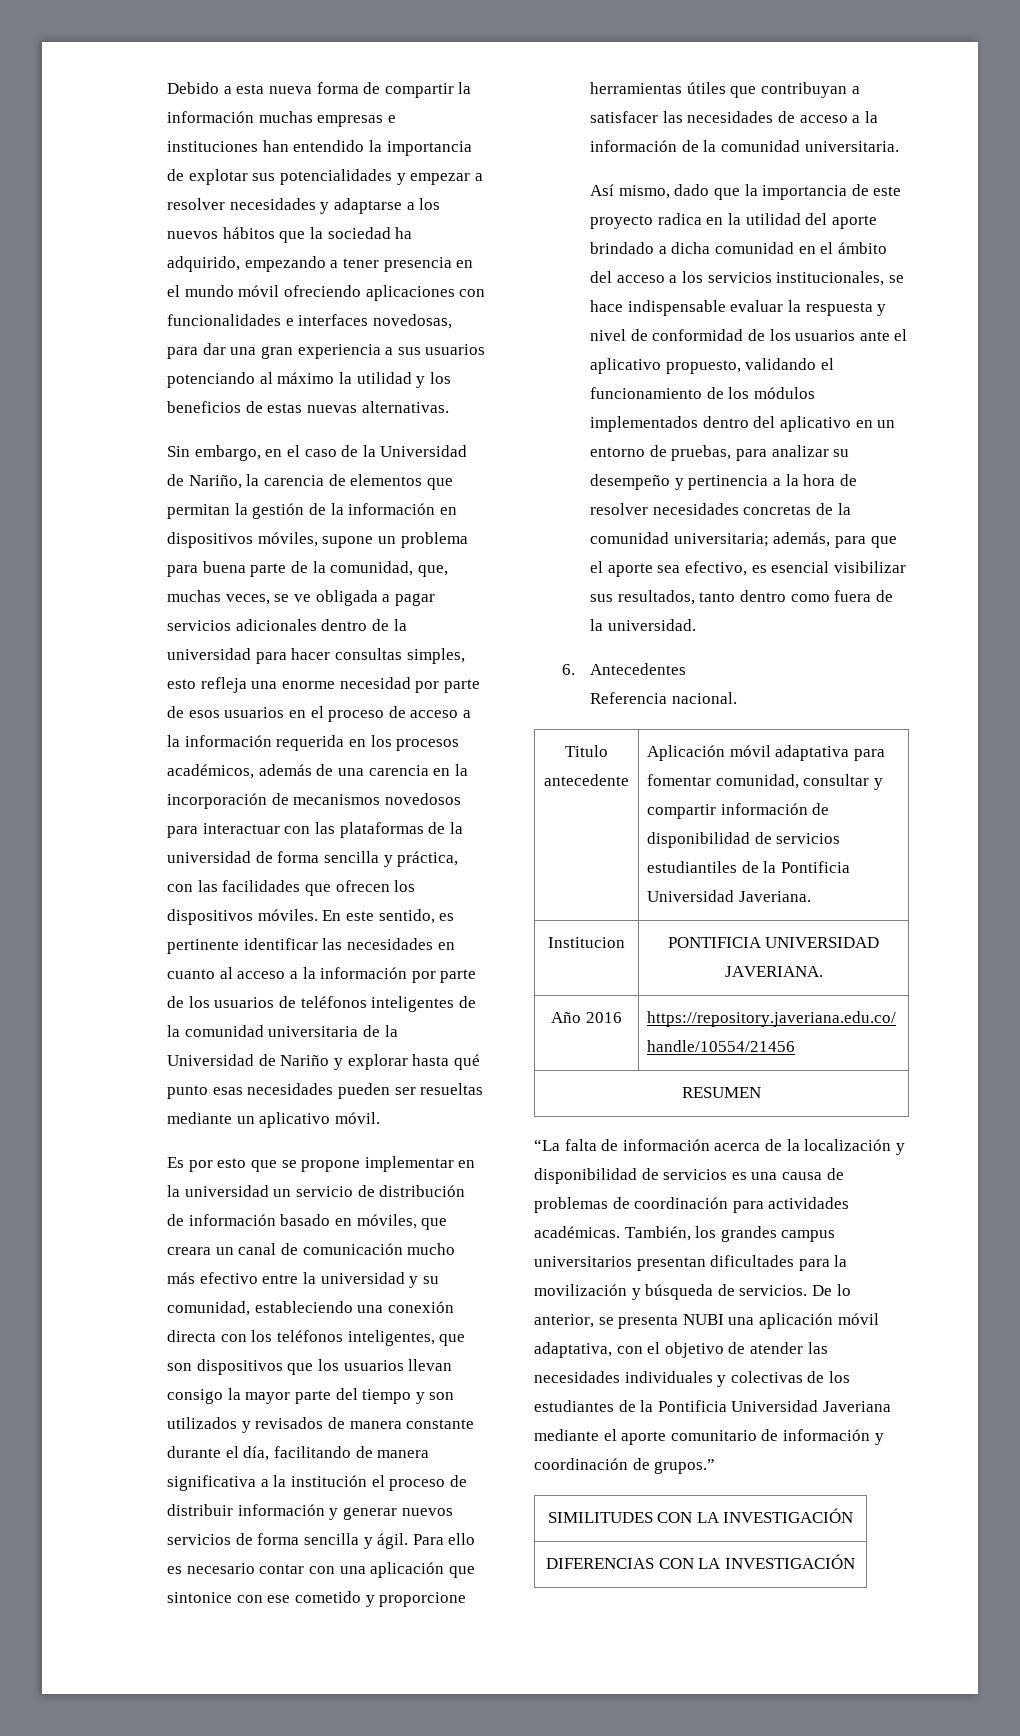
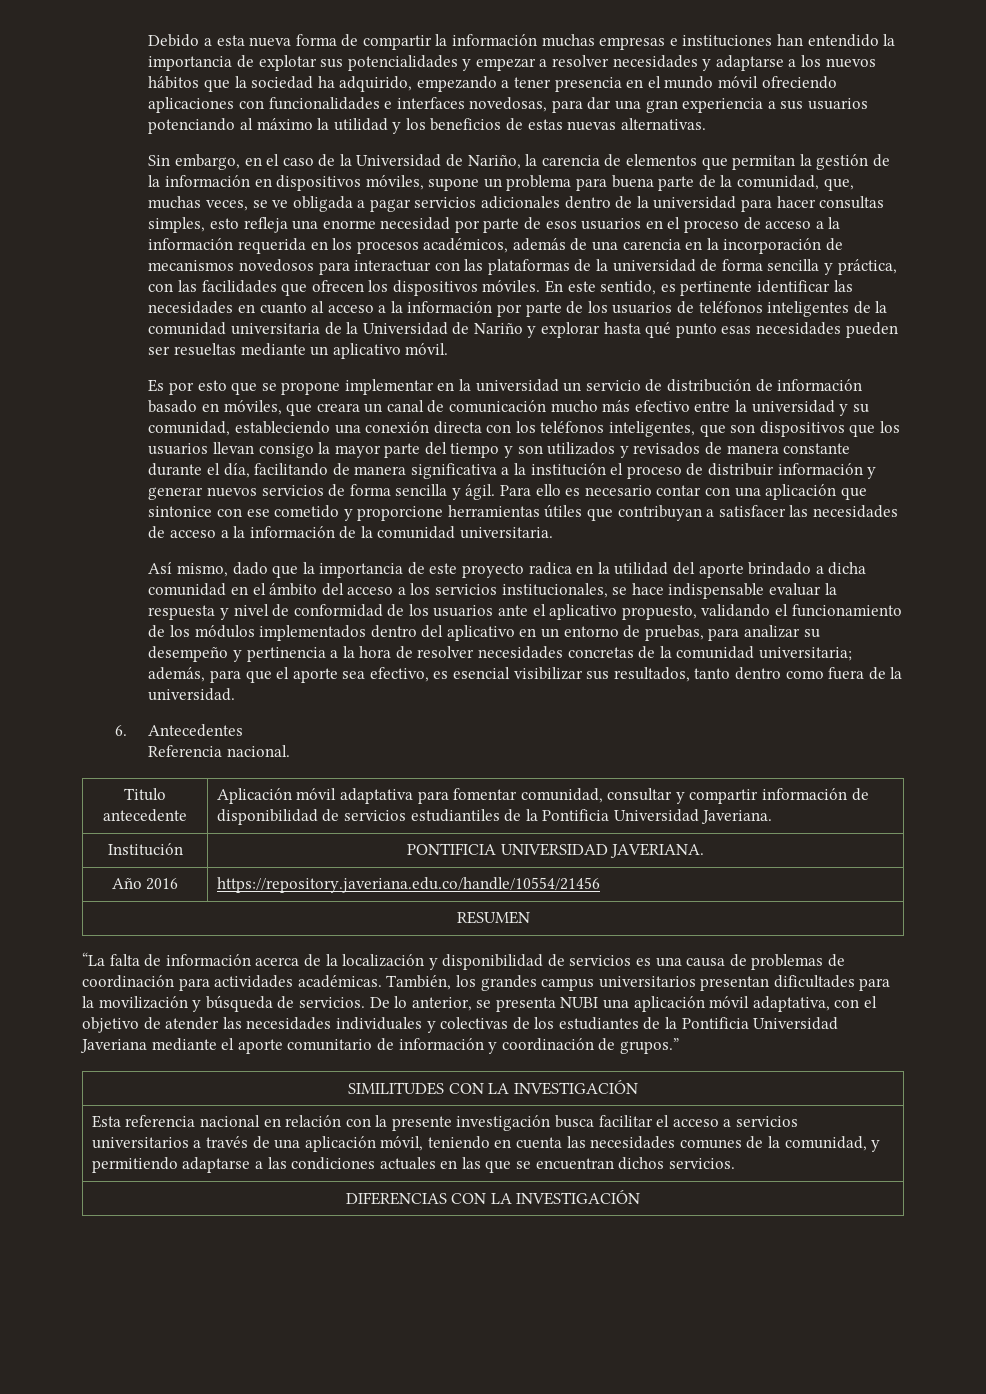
[548,937,625,948] Institucion -> [107,843,183,856] Institución
(854, 1515) none -> [91,1115,799,1131] [91,1136,881,1152] [91,1157,735,1173] // Esta referencia nacional en relación con la presente investigación busca facilitar el acceso a servicios universitarios a través de una aplicación móvil, teniendo en cuenta las necesidades comunes de la comunidad, y permitiendo adaptarse a las condiciones actuales en las que se encuentran dichos servicios.

